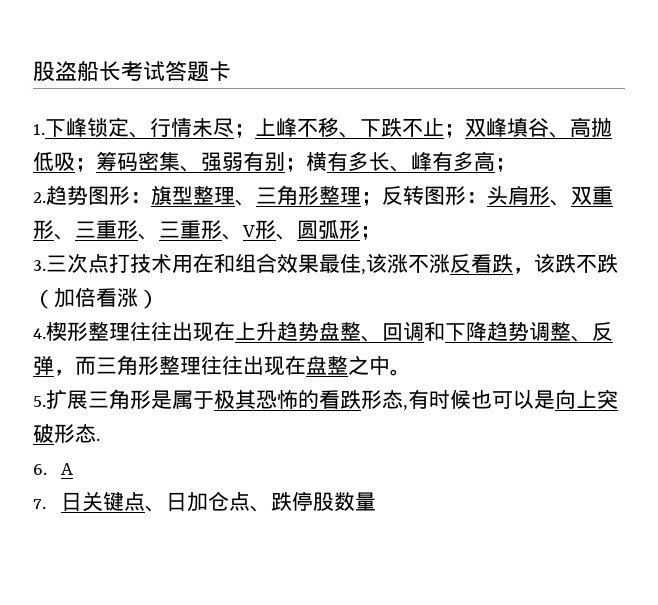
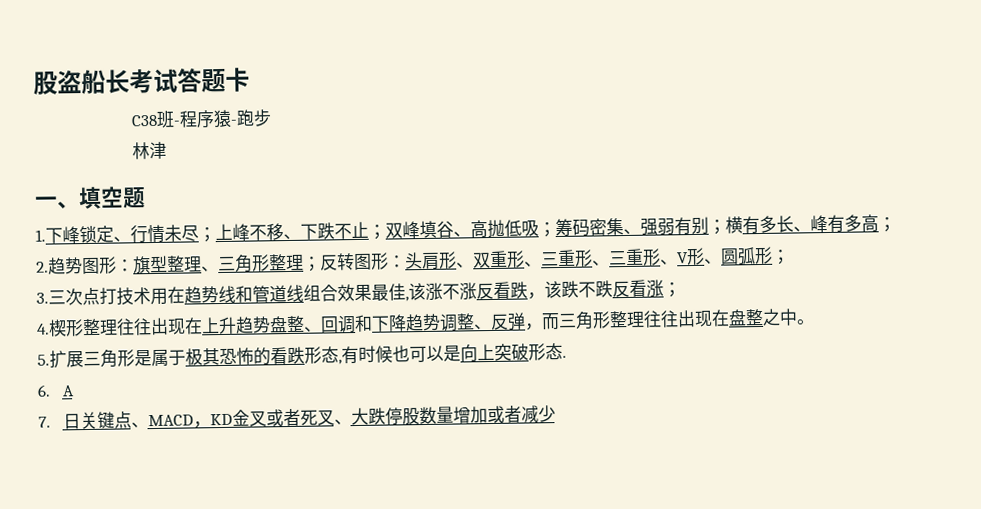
(231, 71) none -> [130,109,272,129] [131,141,167,160] [35,186,146,210] // C38班-程序猿-跑步 // 林津 // 一、填空题
[214,253,235,273] 和 -> [184,284,304,304] 趋势线和管道线
[33,287,159,309] （加倍看涨） -> [612,279,681,298] 反看涨；
[165,491,376,512] 日加仓点、跌停股数量 -> [147,405,556,429] MACD，KD金叉或者死叉、大跌停股数量增加或者减少

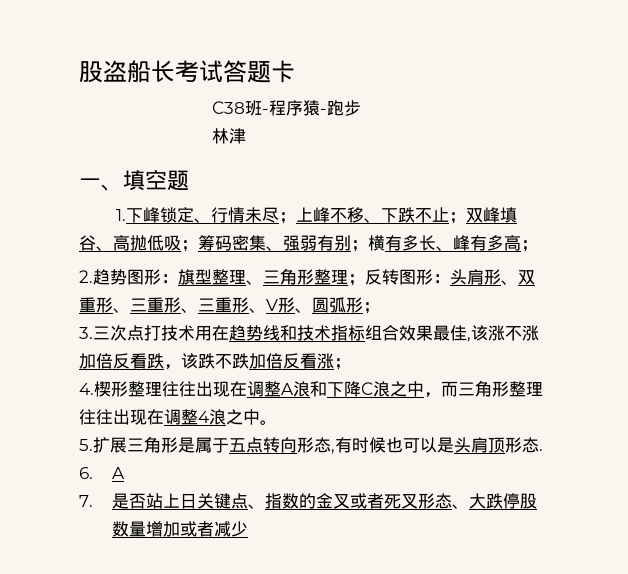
[252,284,304,303] 管道线 -> [297,325,365,341] 技术指标
(477, 291) none -> [79,353,113,369] 加倍
(613, 289) none -> [249,353,283,369] 加倍
[201,312,526,335] 上升趋势盘整、回调和下降趋势调整、反弹 -> [247,381,424,397] 调整A浪和下降C浪之中
[728,308,764,327] 盘整 -> [164,409,226,425] 调整4浪
[185,346,305,366] 极其恐怖的看跌 -> [229,437,297,453] 五点转向
[460,343,529,362] 向上突破 -> [454,437,505,453] 头肩顶
(51, 422) none -> [112,493,181,509] 是否站上
[147,413,233,429] MACD，KD -> [265,493,317,509] 指数的
(335, 417) none -> [418,493,453,509] 形态

